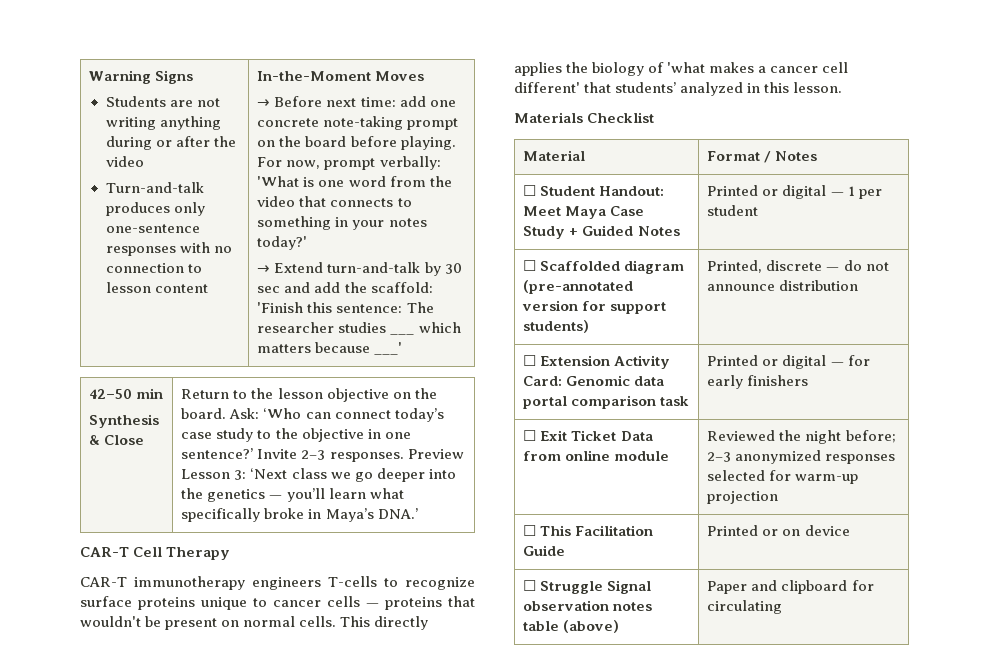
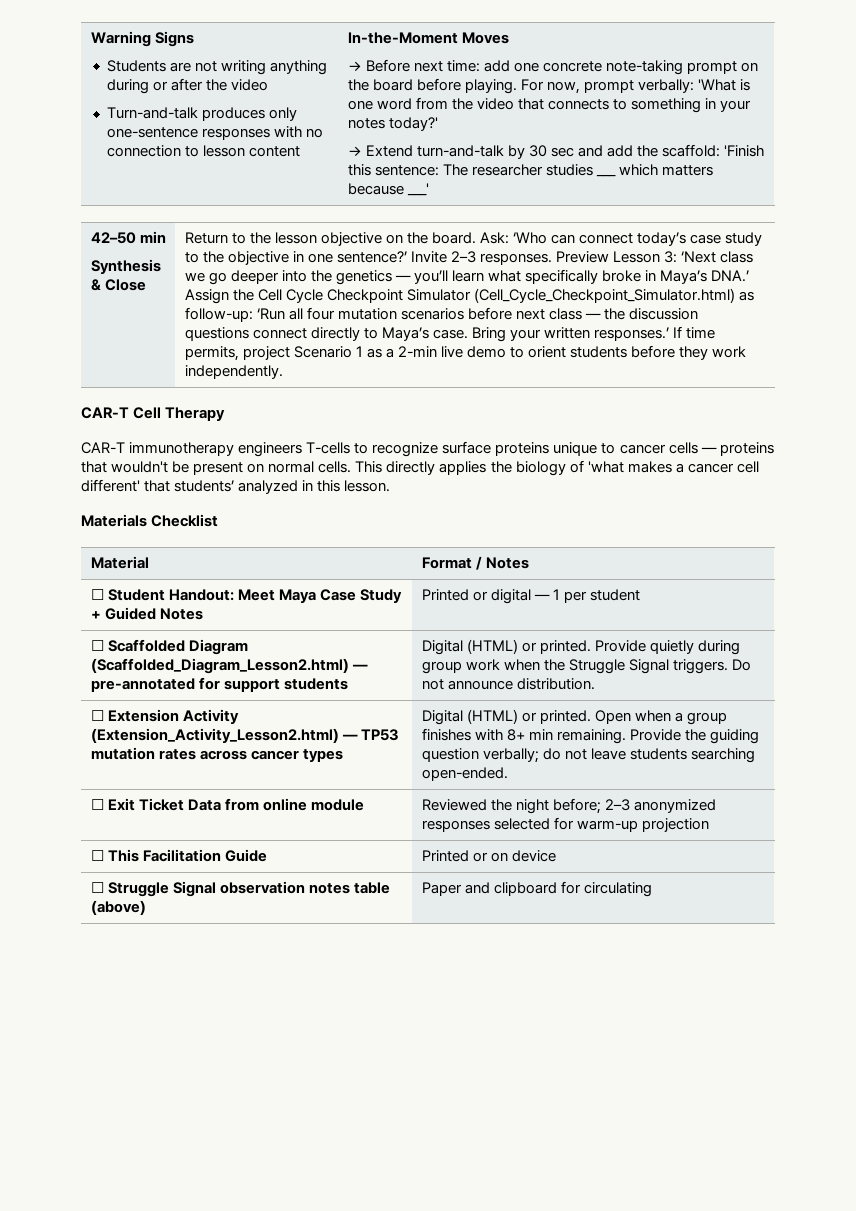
(418, 513) none -> [184,288,754,304] [184,307,699,322] [184,326,716,342] [184,345,747,361] [184,365,283,379] Assign the Cell Cycle Checkpoint Simulator (Cell_Cycle_Checkpoint_Simulator.html) as follow-up: ‘Run all four mutation scenarios before next class — the discussion questions connect directly to Maya’s case. Bring your written responses.’ If time permits, project Scenario 1 as a 2-min live demo to orient students before they work independently.
[624,260,685,274] [523,280,634,294] [522,300,667,314] [523,320,590,333] [707,260,862,273] diagram (pre-annotated version for support students) | Printed, discrete — do -> [188,639,248,655] [90,658,368,674] [90,677,348,692] [421,639,740,655] [421,659,751,674] Diagram (Scaffolded_Diagram_Lesson2.html) — pre-annotated for support students | Digital (HTML) or printed. Provide quietly during group work when the Struggle Signal triggers. Do
[779,280,859,291] distribution -> [516,678,595,690] distribution.
[523,375,665,386] [523,395,690,409] [707,355,870,369] [707,375,809,389] Card: Genomic data portal comparison task | Printed or digital — for early finishers -> [90,728,399,743] [90,747,343,762] [421,709,727,725] [421,728,759,744] [421,748,755,763] [421,767,508,781] (Extension_Activity_Lesson2.html) — TP53 mutation rates across cancer types | Digital (HTML) or printed. Open when a group finishes with 8+ min remaining. Provide the guiding question verbally; do not leave students searching open-ended.

